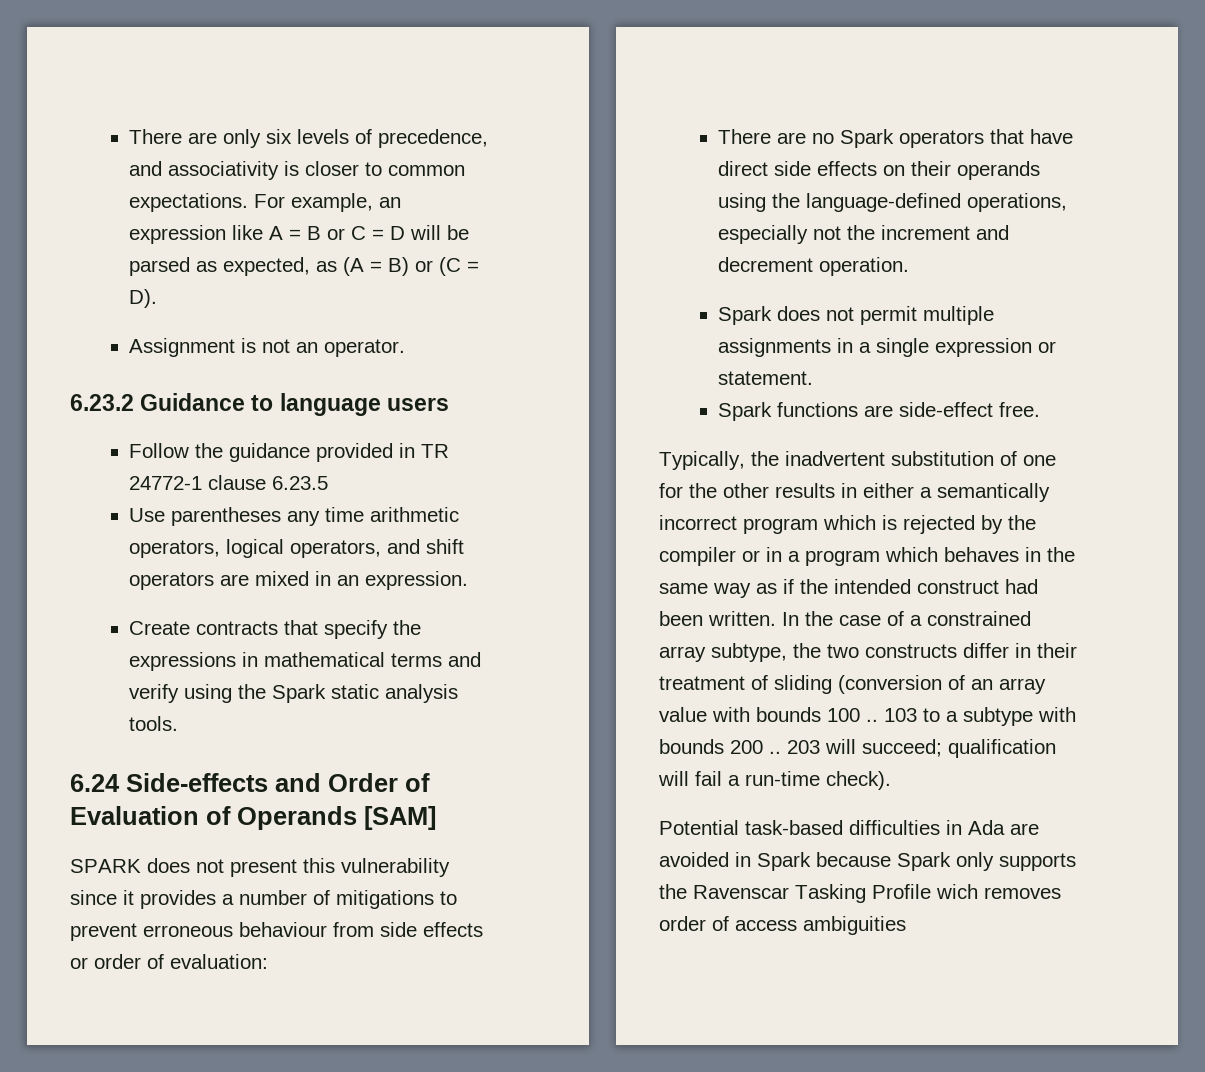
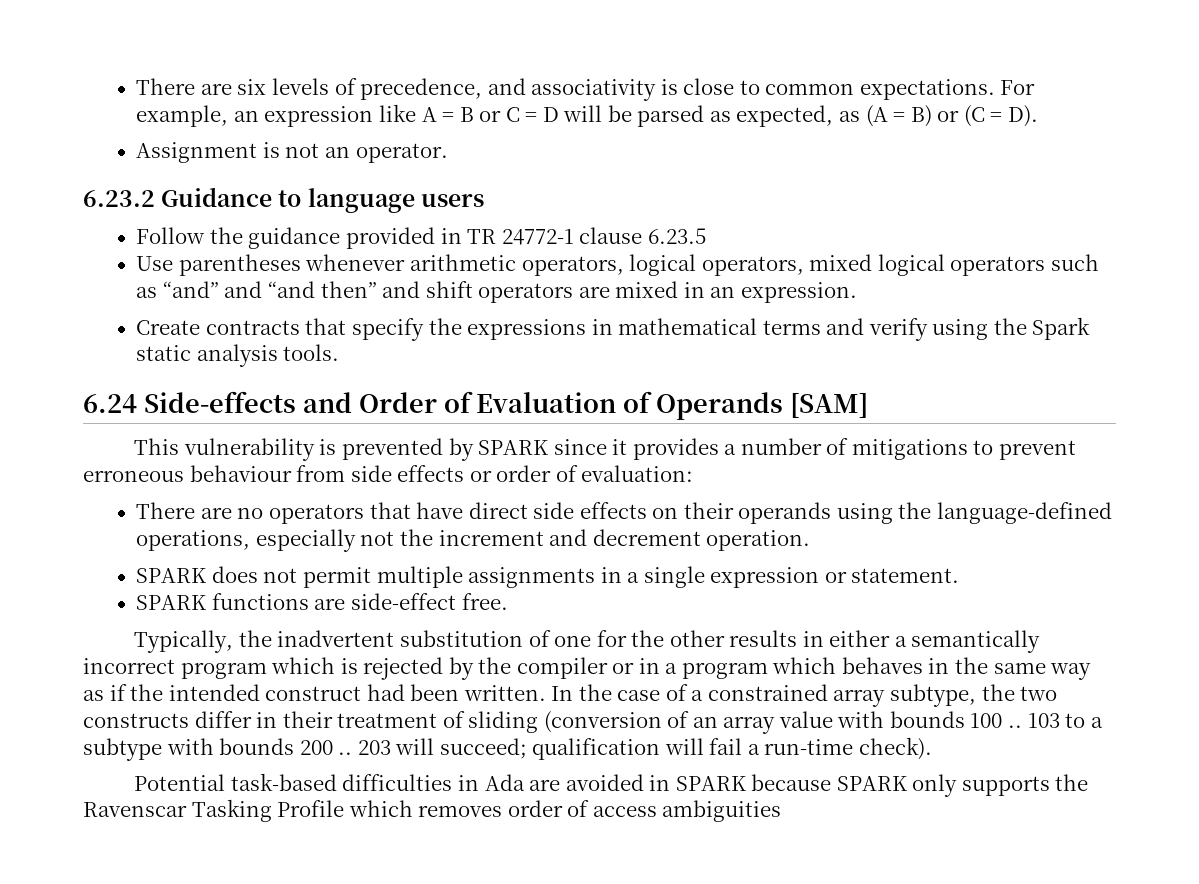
[129,129,262,148] There are only -> [136,78,232,95] There are
[305,161,360,176] closer -> [683,78,735,95] close
[287,507,365,526] any time -> [305,254,406,271] whenever
(382, 549) none -> [809,254,1099,276] [136,281,377,298] mixed logical operators such as “and” and “and then”
[70,858,450,877] SPARK does not present this vulnerability -> [134,438,549,461] This vulnerability is prevented by SPARK
[840,129,895,148] Spark -> (264, 513) none
[718,306,773,325] Spark -> [136,568,207,583] SPARK
[718,402,773,421] Spark -> [136,595,207,610] SPARK
[757,852,951,871] Spark because Spark -> [675,774,907,791] SPARK because SPARK
[936,884,978,899] wich -> [348,800,413,817] which

